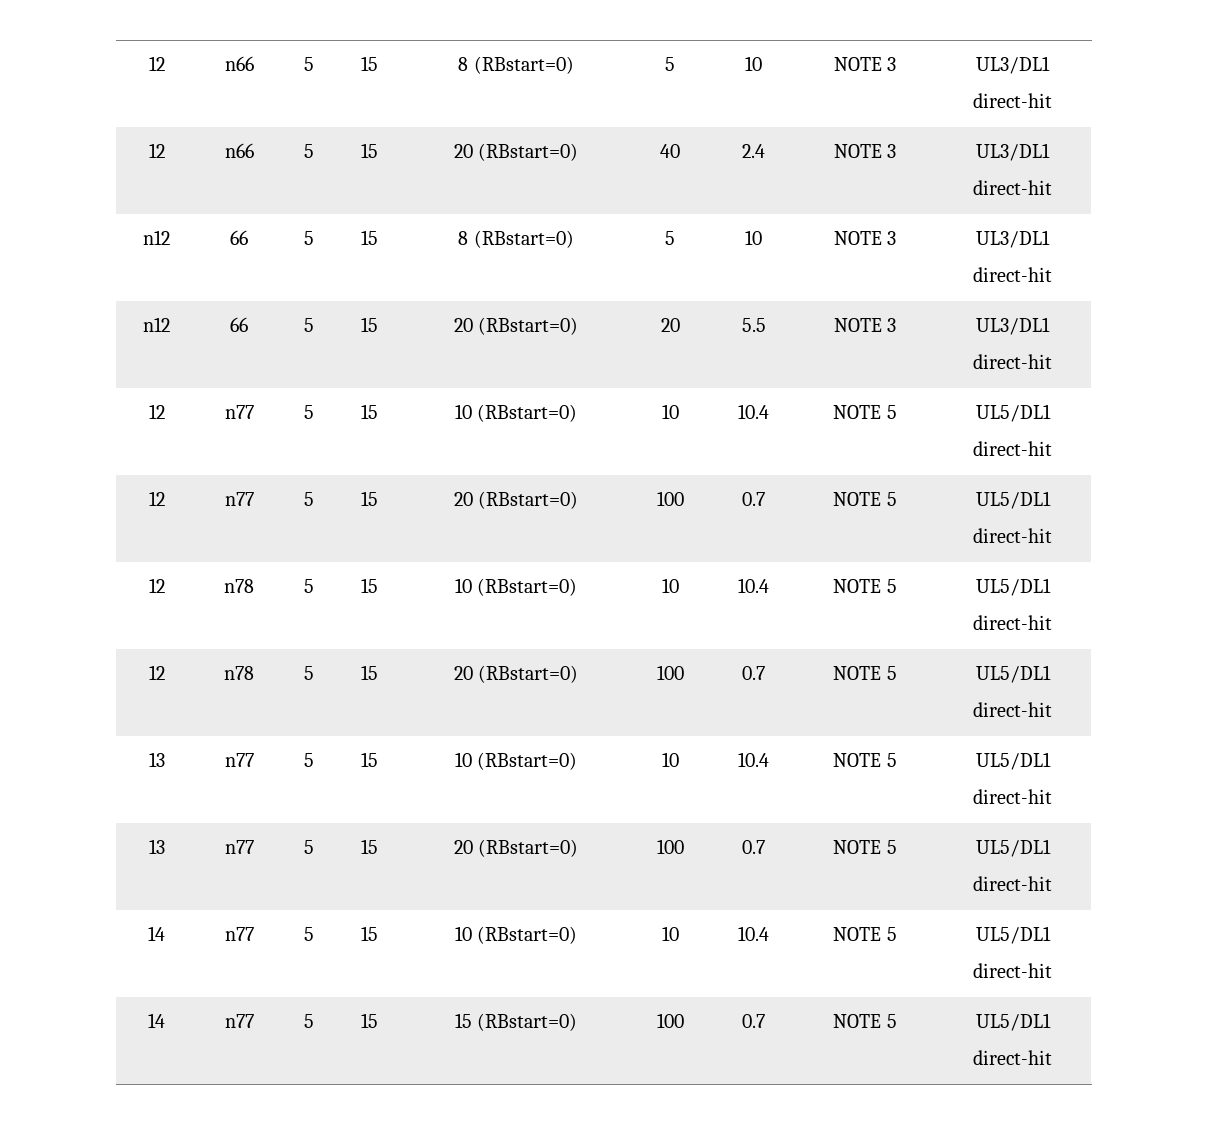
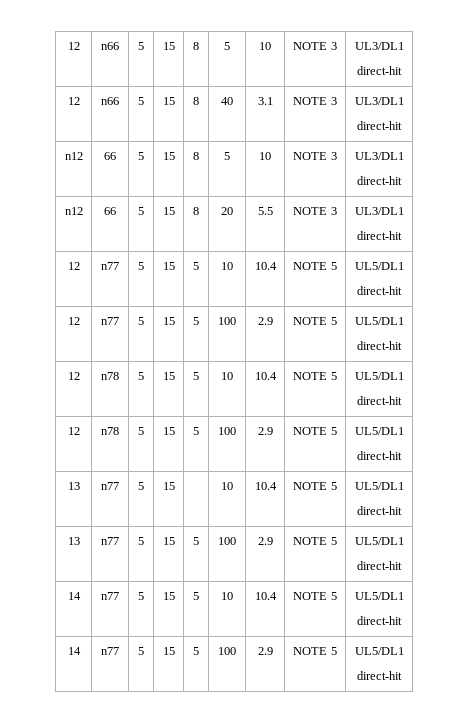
[148,56,165,71] [224,56,254,71] [304,57,314,71] [361,56,378,71] [458,56,574,74] 12 | n66 | 5 | 15 | 8 (RBstart=0) -> [67,42,80,50] [101,42,119,50] [138,42,144,50] [162,42,175,50] [193,42,199,50] 12 | n66 | 5 | 15 | 8
[453,143,579,161] 20 (RBstart=0) -> [193,97,199,105] 8
[742,144,765,158] [833,144,897,158] [976,143,1050,161] [973,180,1052,195] [143,230,170,245] [230,230,248,245] [304,231,314,245] [361,230,378,245] [458,230,574,248] 2.4 | NOTE 3 | UL3/DL1 // direct-hit // n12 | 66 | 5 | 15 | 8 (RBstart=0) -> [257,97,273,105] [293,97,337,105] [354,97,404,105] [357,121,402,130] [64,152,83,160] [104,152,116,160] [138,152,144,160] [162,152,175,160] [193,152,199,160] 3.1 | NOTE 3 | UL3/DL1 // direct-hit // n12 | 66 | 5 | 15 | 8
[453,317,579,335] 20 (RBstart=0) -> [193,207,199,215] 8
[454,404,578,422] 10 (RBstart=0) -> [193,262,199,270] 5
[453,491,579,509] [656,491,684,506] [742,492,765,506] [833,492,897,506] [975,491,1051,509] [973,528,1052,543] [148,578,165,593] [224,579,254,593] [304,579,314,593] [361,578,378,593] [454,578,578,596] 20 (RBstart=0) | 100 | 0.7 | NOTE 5 | UL5/DL1 // direct-hit // 12 | n78 | 5 | 15 | 10 (RBstart=0) -> [193,317,199,325] [218,317,236,325] [257,317,273,325] [293,317,337,325] [354,317,404,325] [357,341,402,350] [67,372,80,380] [101,372,119,380] [138,372,144,380] [162,372,175,380] [193,372,199,380] 5 | 100 | 2.9 | NOTE 5 | UL5/DL1 // direct-hit // 12 | n78 | 5 | 15 | 5
[453,665,579,683] [656,665,684,680] [742,666,765,680] [833,666,897,680] [975,665,1051,683] [973,702,1052,717] [148,752,165,767] [224,753,254,767] [304,753,314,767] [361,752,378,767] [454,752,578,770] 20 (RBstart=0) | 100 | 0.7 | NOTE 5 | UL5/DL1 // direct-hit // 13 | n77 | 5 | 15 | 10 (RBstart=0) -> [193,427,199,435] [218,427,236,435] [257,427,273,435] [293,427,337,435] [354,427,404,435] [357,451,402,460] [67,482,80,490] [101,482,119,490] [138,482,144,490] [162,482,175,490] 5 | 100 | 2.9 | NOTE 5 | UL5/DL1 // direct-hit // 13 | n77 | 5 | 15 |
[453,839,579,857] [656,839,684,854] [742,840,765,854] [833,840,897,854] [975,839,1051,857] [973,876,1052,891] [148,926,165,941] [224,927,254,941] [304,927,314,941] [361,926,378,941] [454,926,578,944] 20 (RBstart=0) | 100 | 0.7 | NOTE 5 | UL5/DL1 // direct-hit // 14 | n77 | 5 | 15 | 10 (RBstart=0) -> [193,537,199,545] [218,537,236,545] [257,537,273,545] [293,537,337,545] [354,537,404,545] [357,561,402,570] [67,592,81,600] [101,592,119,600] [138,592,144,600] [162,592,175,600] [193,592,199,600] 5 | 100 | 2.9 | NOTE 5 | UL5/DL1 // direct-hit // 14 | n77 | 5 | 15 | 5
[454,1013,578,1031] [656,1013,684,1028] [742,1014,765,1028] 15 (RBstart=0) | 100 | 0.7 -> [193,647,199,655] [218,647,236,655] [257,647,273,655] 5 | 100 | 2.9

